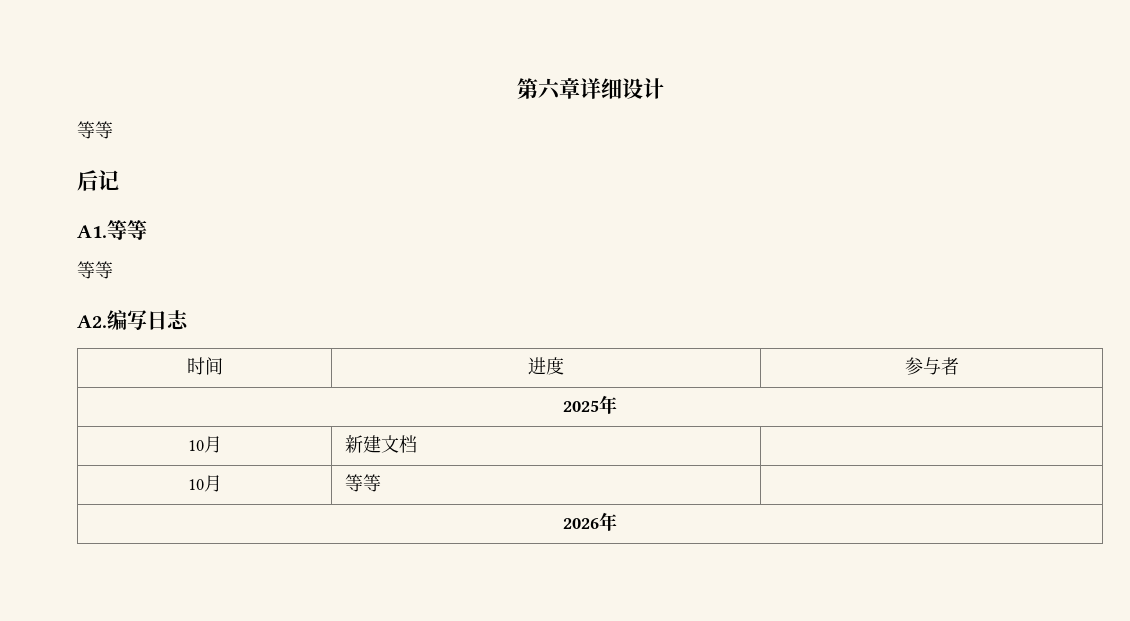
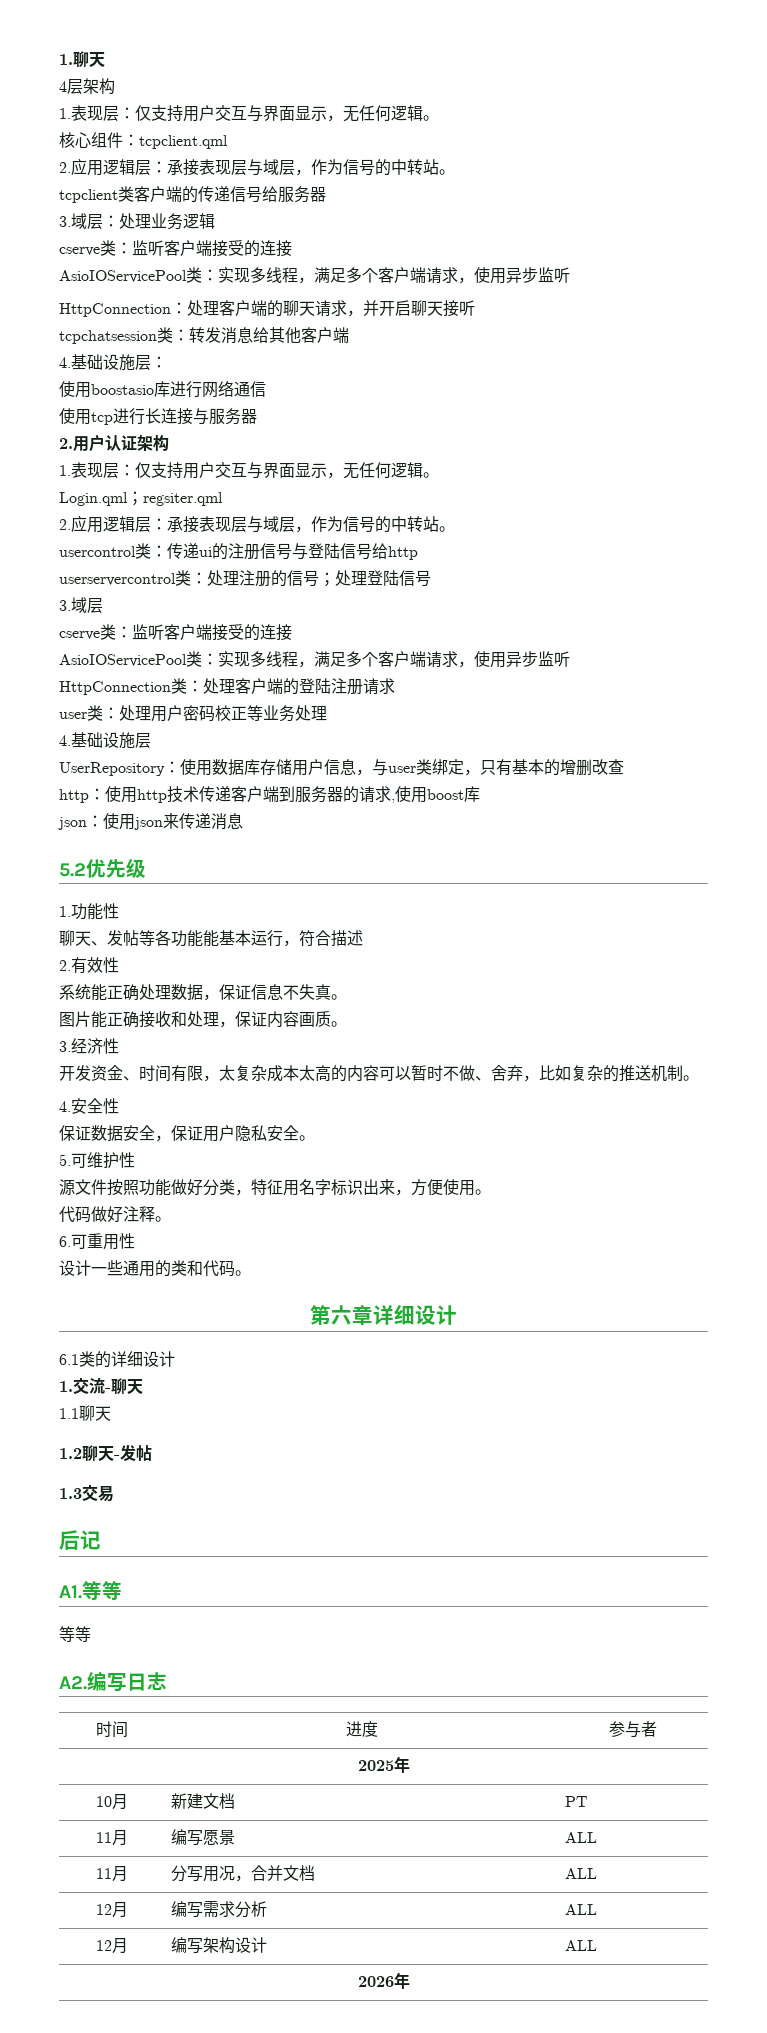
[516,78,664,100] [77,121,113,139] 第六章详细设计 // 等等 -> [59,51,105,68] [59,78,115,95] [59,105,439,122] [59,132,228,149] [59,158,455,176] [59,186,326,203] [59,213,215,230] [59,240,292,257] [59,267,570,284] [59,300,475,317] [59,327,349,344] [59,354,167,371] [59,380,266,398] [59,408,257,425] [59,434,169,452] [59,462,439,479] [59,491,223,506] [59,515,455,533] [59,543,418,560] [59,570,431,587] [59,597,103,613] [59,624,292,641] [59,651,570,668] [59,678,395,695] [59,705,327,722] [59,732,151,749] [59,759,624,776] [59,786,480,803] [58,813,243,830] [59,858,146,878] [59,903,119,920] [59,930,363,947] [59,957,119,974] [59,984,347,1001] [59,1011,347,1028] [59,1038,119,1054] [59,1065,699,1082] [59,1098,119,1114] [59,1125,315,1142] [59,1152,135,1169] [59,1179,491,1196] [59,1206,171,1223] [59,1233,135,1250] [59,1260,251,1277] [310,1305,457,1325] [59,1351,175,1368] [59,1378,143,1395] [59,1405,111,1421] [59,1444,152,1462] [59,1485,114,1502] 1.聊天 // 4层架构 // 1.表现层：仅支持用户交互与界面显示，无任何逻辑。 // 核心组件：tcpclient.qml // 2.应用逻辑层：承接表现层与域层，作为信号的中转站。 // tcpclient类客户端的传递信号给服务器 // 3.域层：处理业务逻辑 // cserve类：监听客户端接受的连接 // AsioIOServicePool类：实现多线程，满足多个客户端请求，使用异步监听 // HttpConnection：处理客户端的聊天请求，并开启聊天接听 // tcpchatsession类：转发消息给其他客户端 // 4.基础设施层： // 使用boostasio库进行网络通信 // 使用tcp进行长连接与服务器 // 2.用户认证架构 // 1.表现层：仅支持用户交互与界面显示，无任何逻辑。 // Login.qml；regsiter.qml // 2.应用逻辑层：承接表现层与域层，作为信号的中转站。 // usercontrol类：传递ui的注册信号与登陆信号给http // userservercontrol类：处理注册的信号；处理登陆信号 // 3.域层 // cserve类：监听客户端接受的连接 // AsioIOServicePool类：实现多线程，满足多个客户端请求，使用异步监听 // HttpConnection类：处理客户端的登陆注册请求 // user类：处理用户密码校正等业务处理 // 4.基础设施层 // UserRepository：使用数据库存储用户信息，与user类绑定，只有基本的增删改查 // http：使用http技术传递客户端到服务器的请求,使用boost库 // json：使用json来传递消息 // 5.2优先级 // 1.功能性 // 聊天、发帖等各功能能基本运行，符合描述 // 2.有效性 // 系统能正确处理数据，保证信息不失真。 // 图片能正确接收和处理，保证内容画质。 // 3.经济性 // 开发资金、时间有限，太复杂成本太高的内容可以暂时不做、舍弃，比如复杂的推送机制。 // 4.安全性 // 保证数据安全，保证用户隐私安全。 // 5.可维护性 // 源文件按照功能做好分类，特征用名字标识出来，方便使用。 // 代码做好注释。 // 6.可重用性 // 设计一些通用的类和代码。 // 第六章详细设计 // 6.1类的详细设计 // 1.交流-聊天 // 1.1聊天 // 1.2聊天-发帖 // 1.3交易
[187,475,222,492] [345,474,382,492] // 10月 | 等等 | -> [565,1796,589,1807] [96,1830,128,1846] [171,1829,236,1846] [565,1832,598,1843] [96,1866,128,1882] [171,1865,316,1882] [565,1868,598,1879] [96,1902,128,1918] [171,1901,268,1918] [565,1904,598,1915] [96,1938,128,1954] [171,1937,268,1954] [565,1940,598,1951] PT // 11月 | 编写愿景 | ALL // 11月 | 分写用况，合并文档 | ALL // 12月 | 编写需求分析 | ALL // 12月 | 编写架构设计 | ALL

